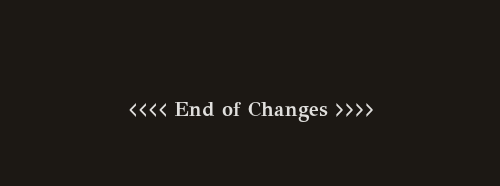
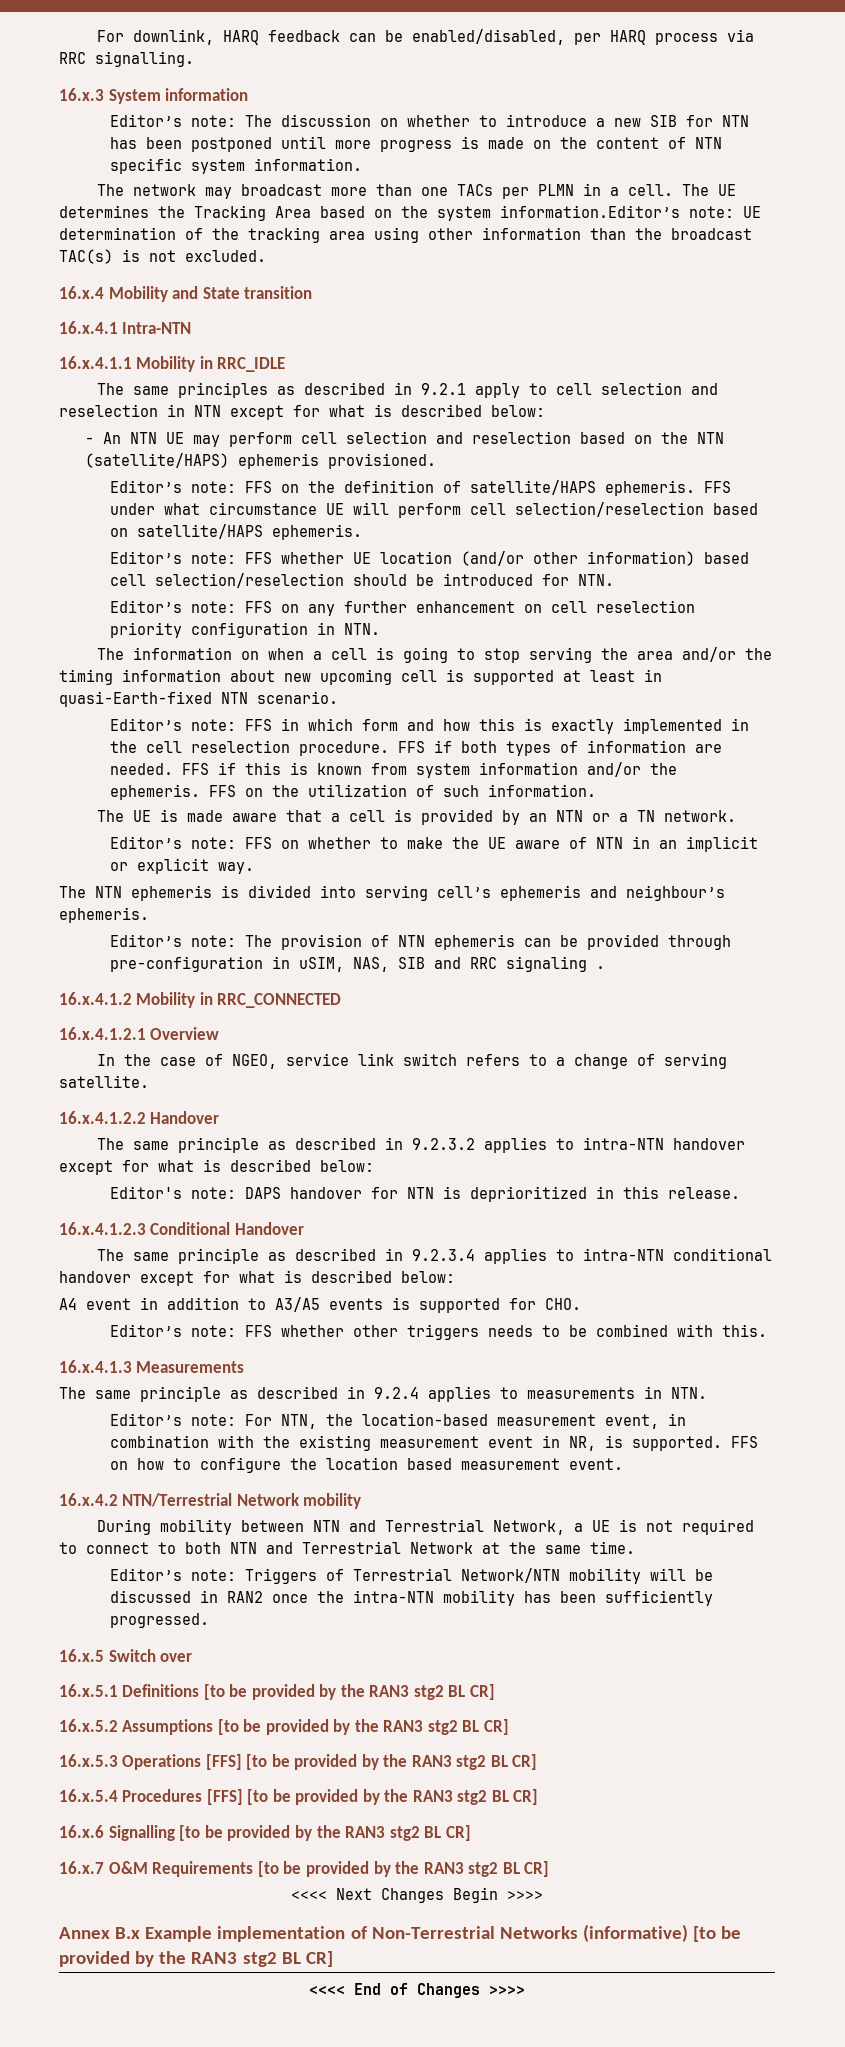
(127, 110) none -> [96,29,754,45] [59,51,194,67] [59,88,249,104] [110,114,750,127] [110,136,723,152] [110,158,363,174] [96,183,736,199] [59,205,761,221] [59,227,752,243] [59,249,266,264] [59,286,313,302] [59,321,192,334] [59,356,286,372] [96,382,718,398] [59,404,545,420] [84,431,724,447] [84,453,436,469] [110,480,732,496] [110,502,759,518] [110,524,363,540] [110,551,750,566] [110,573,615,588] [110,600,696,616] [110,622,381,638] [96,647,772,663] [59,669,662,685] [59,691,338,707] [110,718,750,734] [110,740,723,756] [110,762,678,778] [110,784,597,800] [96,809,736,825] [110,836,759,852] [110,858,255,874] [59,885,725,901] [59,907,149,923] [110,934,732,950] [110,956,606,972] [59,992,342,1008] [59,1027,220,1040] [96,1053,727,1069] [59,1075,149,1088] [59,1111,220,1124] [96,1137,745,1153] [59,1159,374,1175] [110,1186,741,1202] [59,1222,304,1235] [96,1248,772,1264] [59,1270,455,1286] [59,1297,581,1313] [110,1324,768,1340] [59,1360,245,1373] [59,1386,707,1402] [110,1413,687,1429] [110,1435,759,1451] [110,1457,624,1473] [59,1493,362,1509] [96,1519,754,1535] [59,1541,635,1554] [110,1568,714,1584] [110,1590,714,1606] [110,1613,210,1628] [59,1649,193,1662] [59,1684,495,1700] [59,1719,509,1735] [59,1754,538,1770] [59,1789,539,1805] [59,1825,471,1841] [59,1861,550,1877] [291,1887,543,1903] [59,1924,742,1942] [59,1951,333,1967] For downlink, HARQ feedback can be enabled/disabled, per HARQ process via RRC signalling. // 16.x.3 System information // Editor’s note: The discussion on whether to introduce a new SIB for NTN has been postponed until more progress is made on the content of NTN specific system information. // The network may broadcast more than one TACs per PLMN in a cell. The UE determines the Tracking Area based on the system information.Editor’s note: UE determination of the tracking area using other information than the broadcast TAC(s) is not excluded. // 16.x.4 Mobility and State transition // 16.x.4.1 Intra-NTN // 16.x.4.1.1 Mobility in RRC_IDLE // The same principles as described in 9.2.1 apply to cell selection and reselection in NTN except for what is described below: // - An NTN UE may perform cell selection and reselection based on the NTN (satellite/HAPS) ephemeris provisioned. // Editor’s note: FFS on the definition of satellite/HAPS ephemeris. FFS under what circumstance UE will perform cell selection/reselection based on satellite/HAPS ephemeris. // Editor’s note: FFS whether UE location (and/or other information) based cell selection/reselection should be introduced for NTN. // Editor’s note: FFS on any further enhancement on cell reselection priority configuration in NTN. // The information on when a cell is going to stop serving the area and/or the timing information about new upcoming cell is supported at least in quasi-Earth-fixed NTN scenario. // Editor’s note: FFS in which form and how this is exactly implemented in the cell reselection procedure. FFS if both types of information are needed. FFS if this is known from system information and/or the ephemeris. FFS on the utilization of such information. // The UE is made aware that a cell is provided by an NTN or a TN network. // Editor’s note: FFS on whether to make the UE aware of NTN in an implicit or explicit way. // The NTN ephemeris is divided into serving cell’s ephemeris and neighbour’s ephemeris. // Editor’s note: The provision of NTN ephemeris can be provided through pre-configuration in uSIM, NAS, SIB and RRC signaling . // 16.x.4.1.2 Mobility in RRC_CONNECTED // 16.x.4.1.2.1 Overview // In the case of NGEO, service link switch refers to a change of serving satellite. // 16.x.4.1.2.2 Handover // The same principle as described in 9.2.3.2 applies to intra-NTN handover except for what is described below: // Editor's note: DAPS handover for NTN is deprioritized in this release. // 16.x.4.1.2.3 Conditional Handover // The same principle as described in 9.2.3.4 applies to intra-NTN conditional handover except for what is described below: // A4 event in addition to A3/A5 events is supported for CHO. // Editor’s note: FFS whether other triggers needs to be combined with this. // 16.x.4.1.3 Measurements // The same principle as described in 9.2.4 applies to measurements in NTN. // Editor’s note: For NTN, the location-based measurement event, in combination with the existing measurement event in NR, is supported. FFS on how to configure the location based measurement event. // 16.x.4.2 NTN/Terrestrial Network mobility // During mobility between NTN and Terrestrial Network, a UE is not required to connect to both NTN and Terrestrial Network at the same time. // Editor’s note: Triggers of Terrestrial Network/NTN mobility will be discussed in RAN2 once the intra-NTN mobility has been sufficiently progressed. // 16.x.5 Switch over // 16.x.5.1 Definitions [to be provided by the RAN3 stg2 BL CR] // 16.x.5.2 Assumptions [to be provided by the RAN3 stg2 BL CR] // 16.x.5.3 Operations [FFS] [to be provided by the RAN3 stg2 BL CR] // 16.x.5.4 Procedures [FFS] [to be provided by the RAN3 stg2 BL CR] // 16.x.6 Signalling [to be provided by the RAN3 stg2 BL CR] // 16.x.7 O&M Requirements [to be provided by the RAN3 stg2 BL CR] // <<<< Next Changes Begin >>>> // Annex B.x Example implementation of Non-Terrestrial Networks (informative) [to be provided by the RAN3 stg2 BL CR] //

